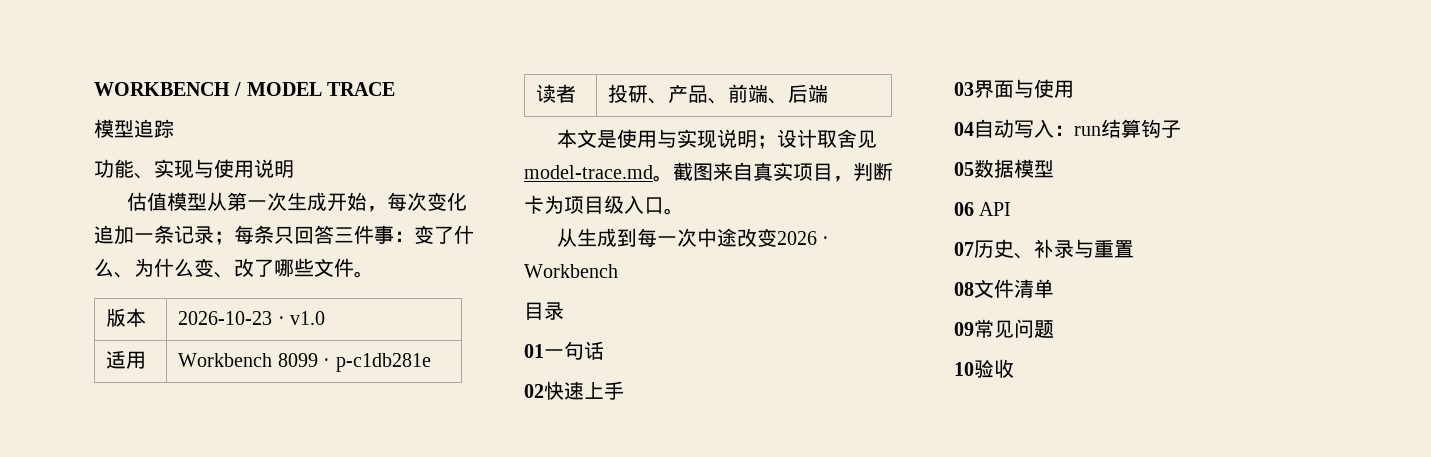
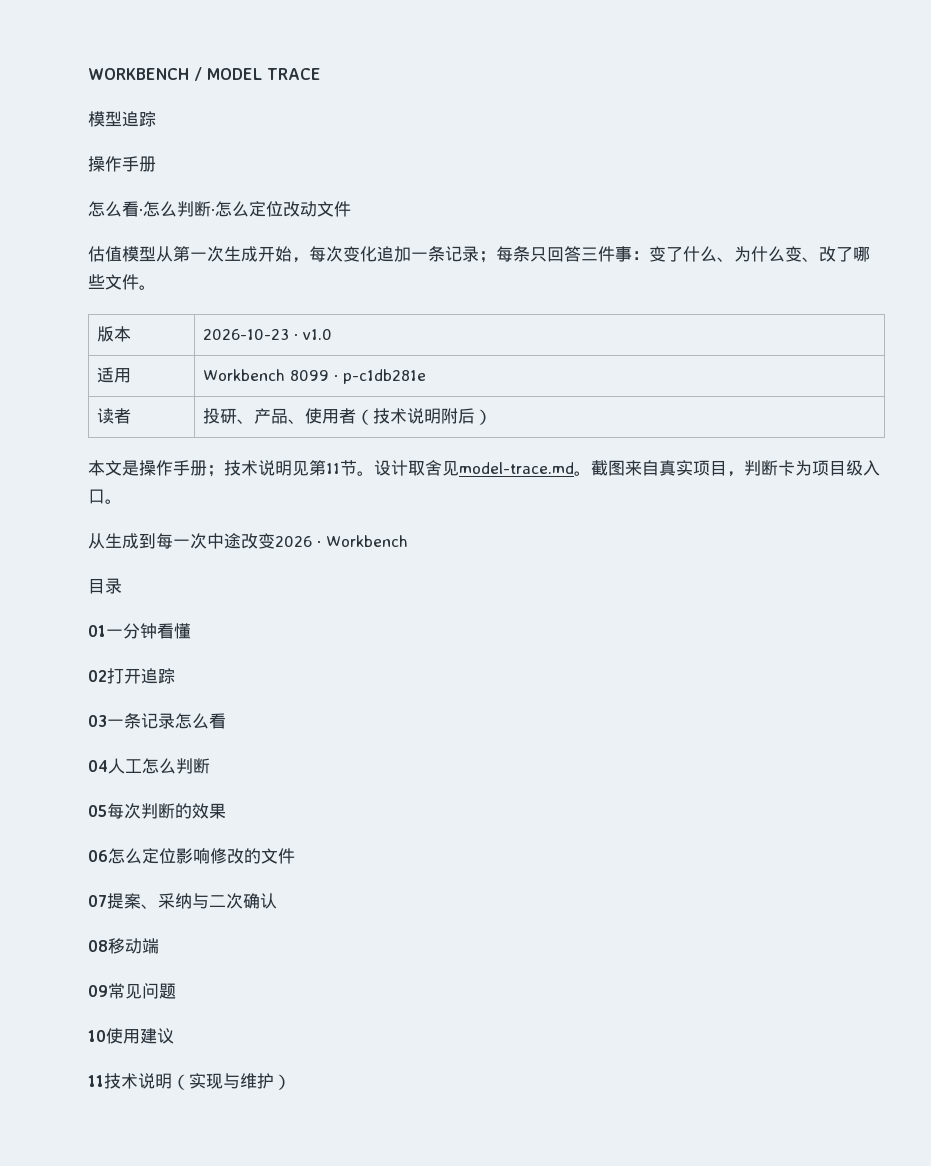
[94,159,294,179] 功能、实现与使用说明 -> [88,156,156,172] [88,201,351,217] 操作手册 // 怎么看·怎么判断·怎么定位改动文件
[728,84,829,104] [556,129,777,149] 前端、后端 // 本文是使用与实现说明； -> [304,408,492,425] [88,460,374,477] 使用者（技术说明附后） // 本文是操作手册；技术说明见第11节。
[564,341,604,360] 句话 -> [123,623,191,639] 分钟看懂
[544,381,624,400] 快速上手 -> [107,668,175,684] 打开追踪
[974,79,1074,98] [954,119,1181,138] [954,159,1054,178] [954,202,1012,216] [954,239,1134,259] 界面与使用 // 04自动写入：run结算钩子 // 05数据模型 // 06 API // 07历史、补录与重置 -> [107,713,226,729] [88,758,210,774] [88,803,226,819] [88,848,295,864] [88,893,277,909] 一条记录怎么看 // 04人工怎么判断 // 05每次判断的效果 // 06怎么定位影响修改的文件 // 07提案、采纳与二次确认
[974,279,1054,298] 文件清单 -> [108,938,159,954] 移动端
[974,359,1014,378] 验收 -> [106,1028,174,1044] [88,1073,291,1090] 使用建议 // 11技术说明（实现与维护）

